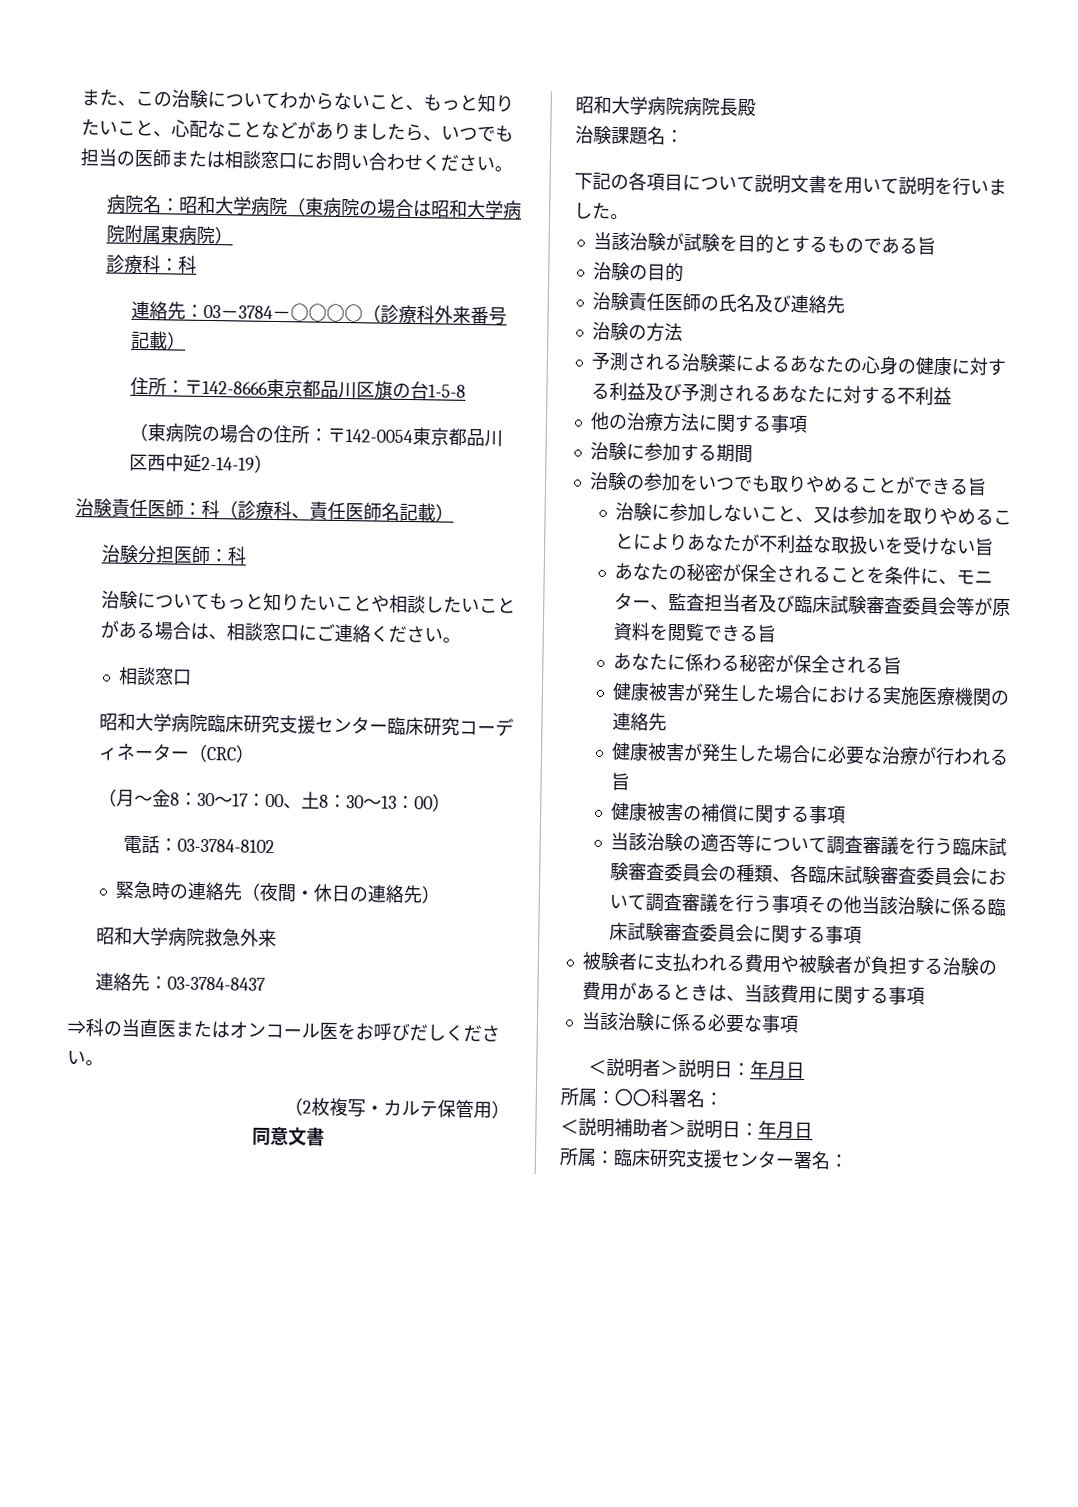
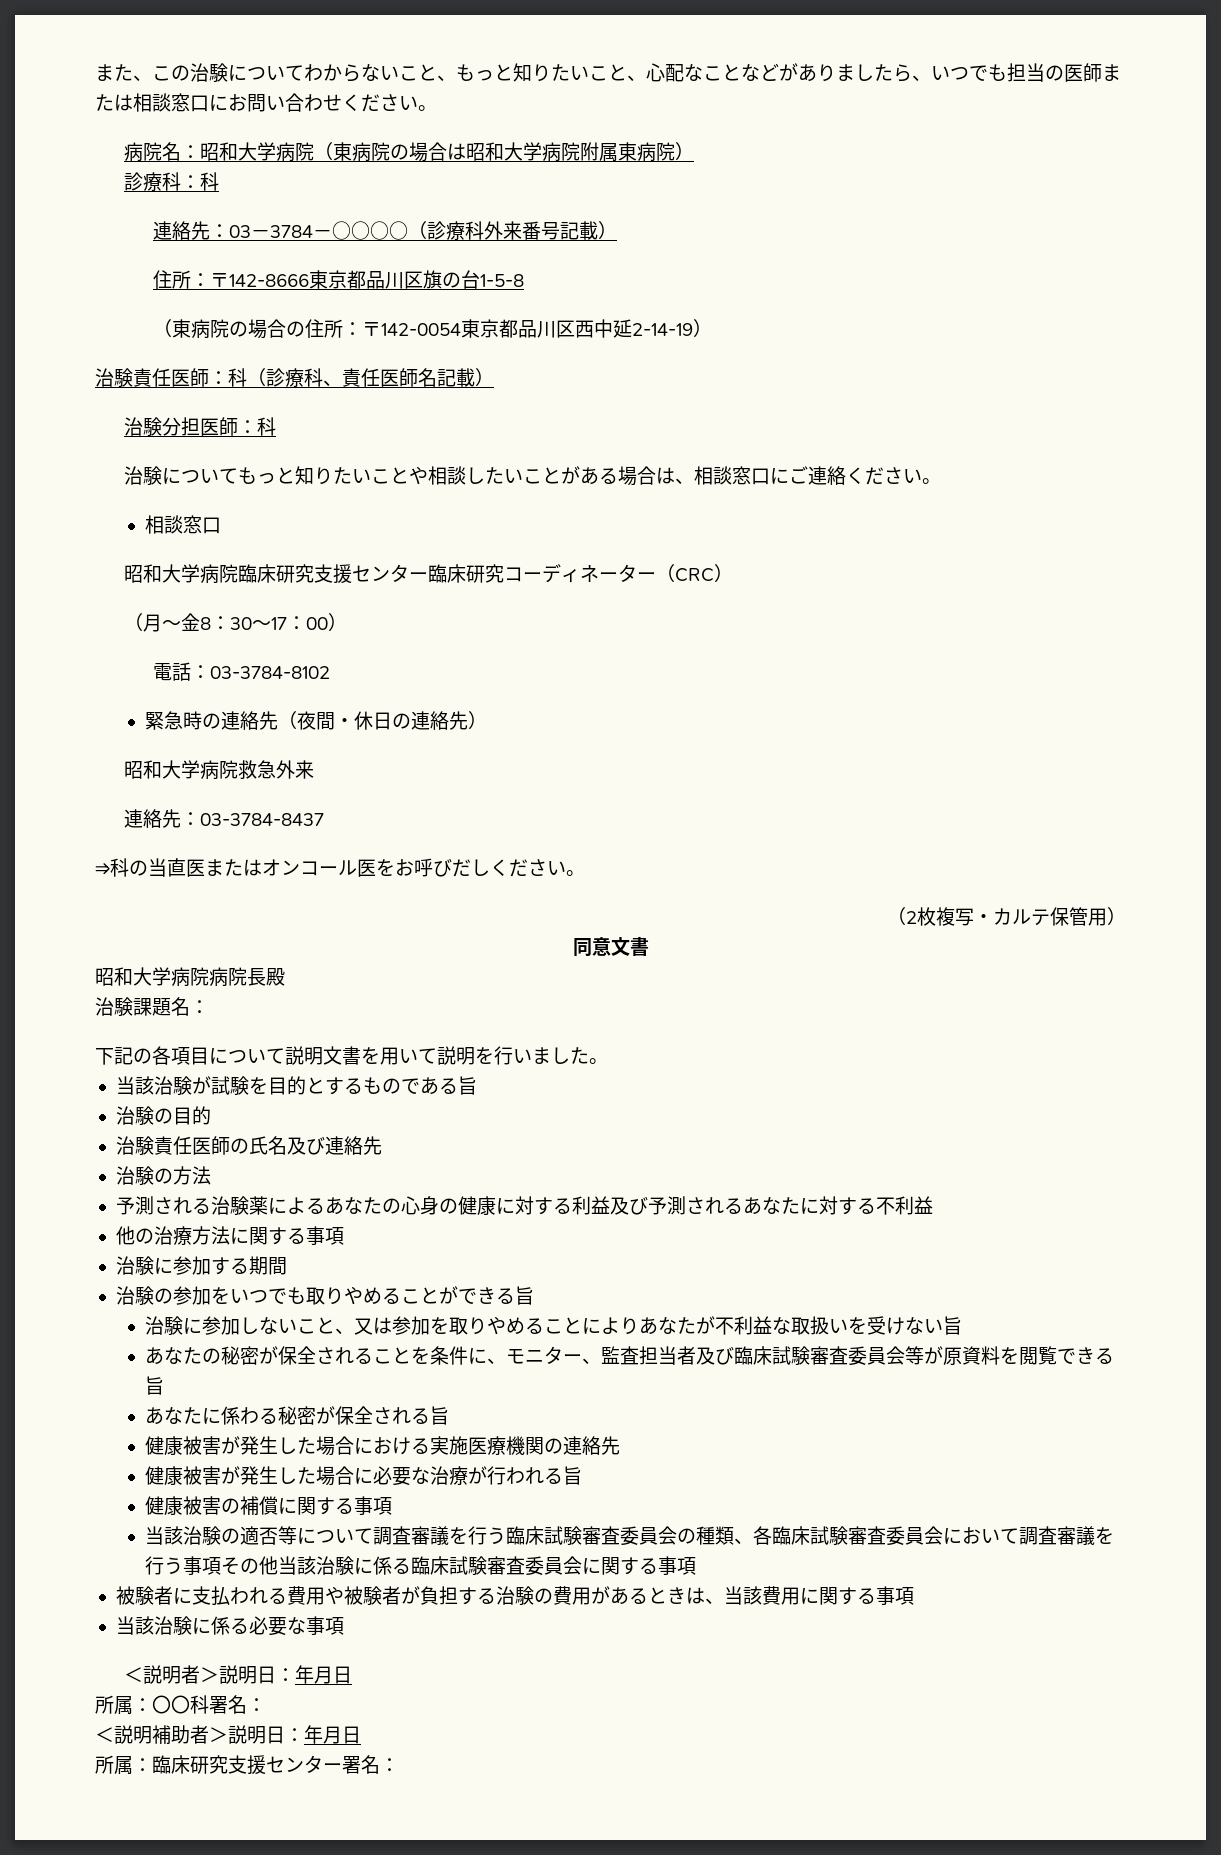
[282,791,433,810] 、土8：30～13：00 -> (328, 623) none

